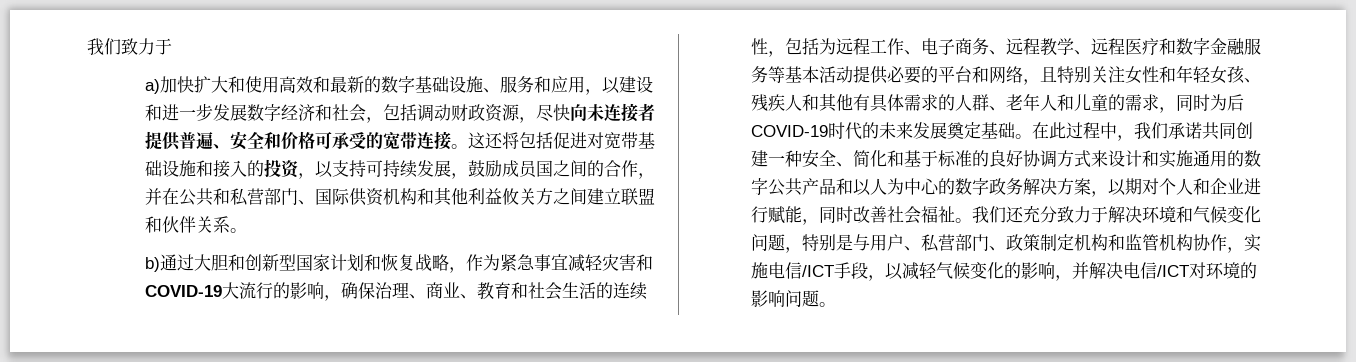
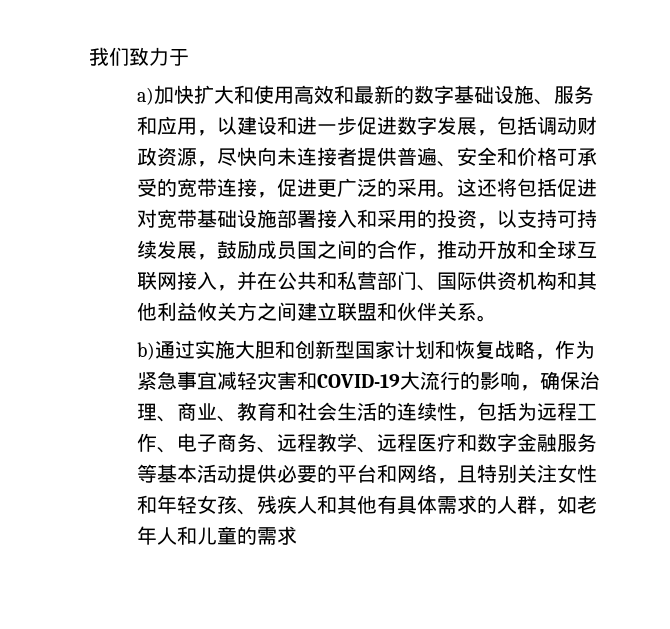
[212,104,366,122] 发展数字经济和社会 -> [357,116,478,135] 促进数字发展
(451, 140) none -> [257,178,438,198] ，促进更广泛的采用
[195,160,247,178] 和接入 -> [277,209,418,228] 部署接入和采用
(655, 176) none -> [437,240,598,259] [137,271,238,291] 推动开放和全球互联网接入，
(194, 262) none -> [195,340,236,359] 实施
[988,106,1006,111] 、 -> [537,495,578,515] ，如
[1158,94,1244,113] [750,122,1253,141] [750,150,1261,168] [750,178,1261,197] [750,205,1261,225] [750,234,1261,253] [750,262,1257,281] [750,290,836,307] ，同时为后COVID-19时代的未来发展奠定基础。在此过程中，我们承诺共同创建一种安全、简化和基于标准的良好协调方式来设计和实施通用的数字公共产品和以人为中心的数字政务解决方案，以期对个人和企业进行赋能，同时改善社会福祉。我们还充分致力于解决环境和气候变化问题，特别是与用户、私营部门、政策制定机构和监管机构协作，实施电信/ICT手段，以减轻气候变化的影响，并解决电信/ICT对环境的影响问题。 -> (298, 535) none

